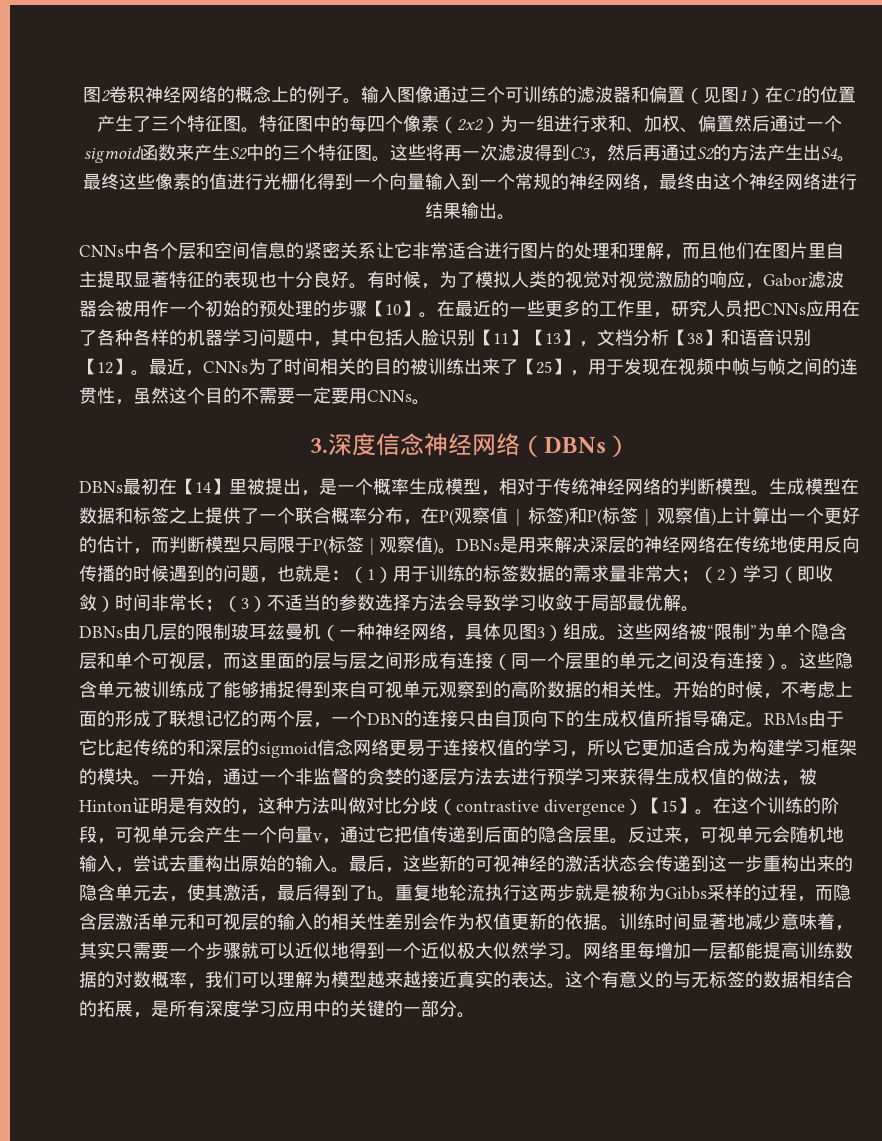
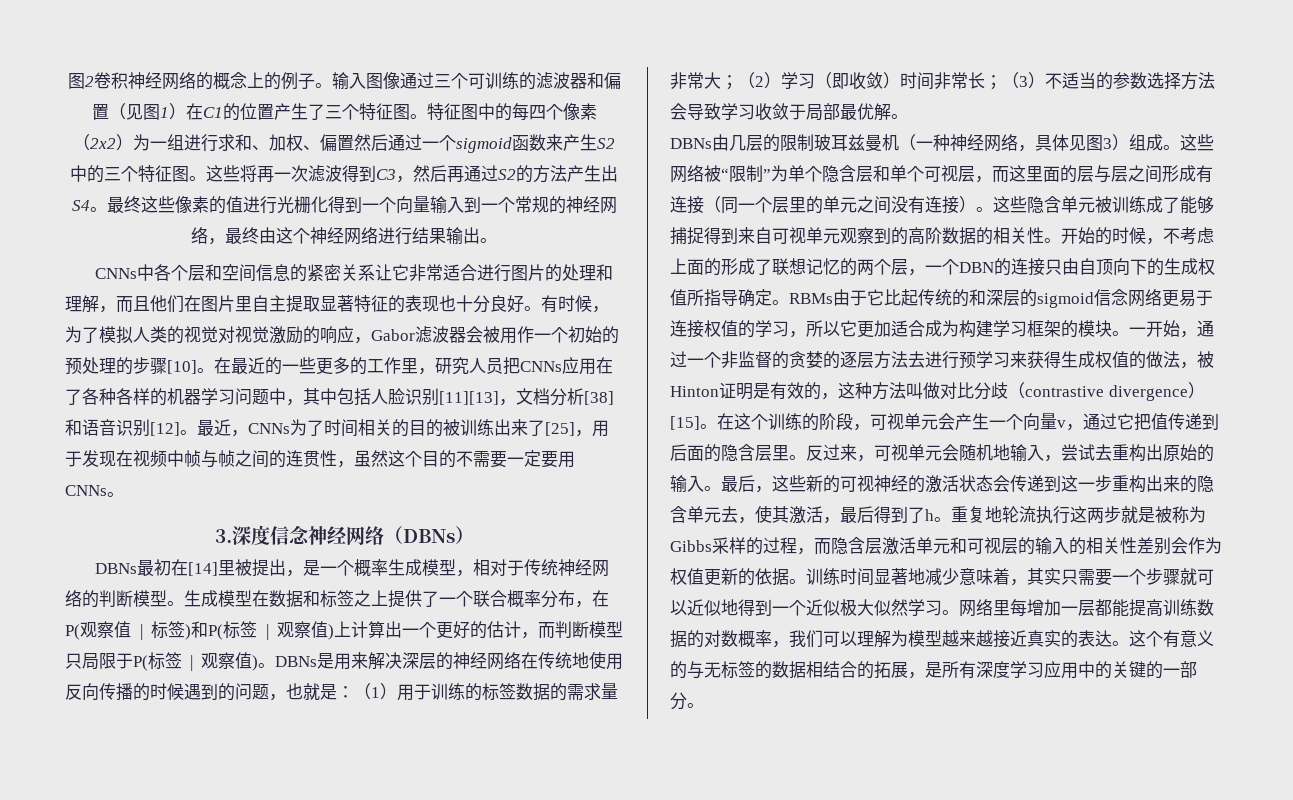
[367,300,419,317] 【10】 -> [167,360,197,374] [10]
[475,329,579,346] 【11】【13】 -> [439,391,499,405] [11][13]
[669,329,721,346] 【38】 -> [584,391,614,405] [38]
[79,358,131,375] 【12】 -> [150,422,180,436] [12]
[518,358,570,375] 【25】 -> [545,422,575,436] [25]
[177,478,229,495] 【14】 -> [187,562,218,576] [14]
[643,797,695,814] 【15】 -> [670,416,700,430] [15]

